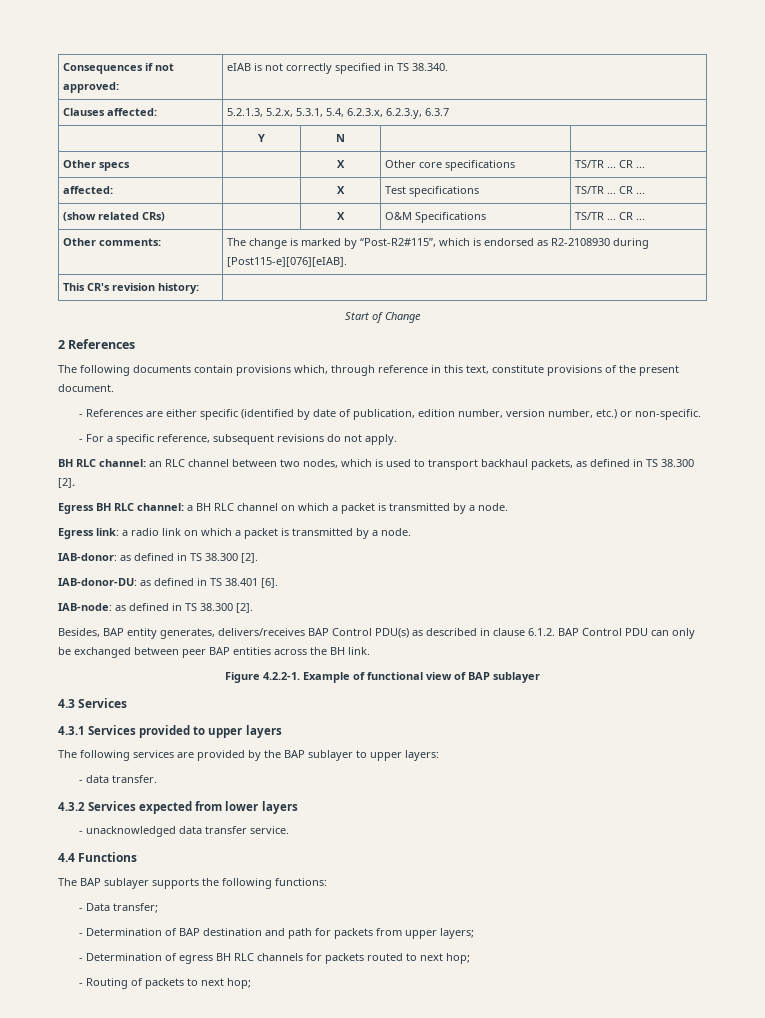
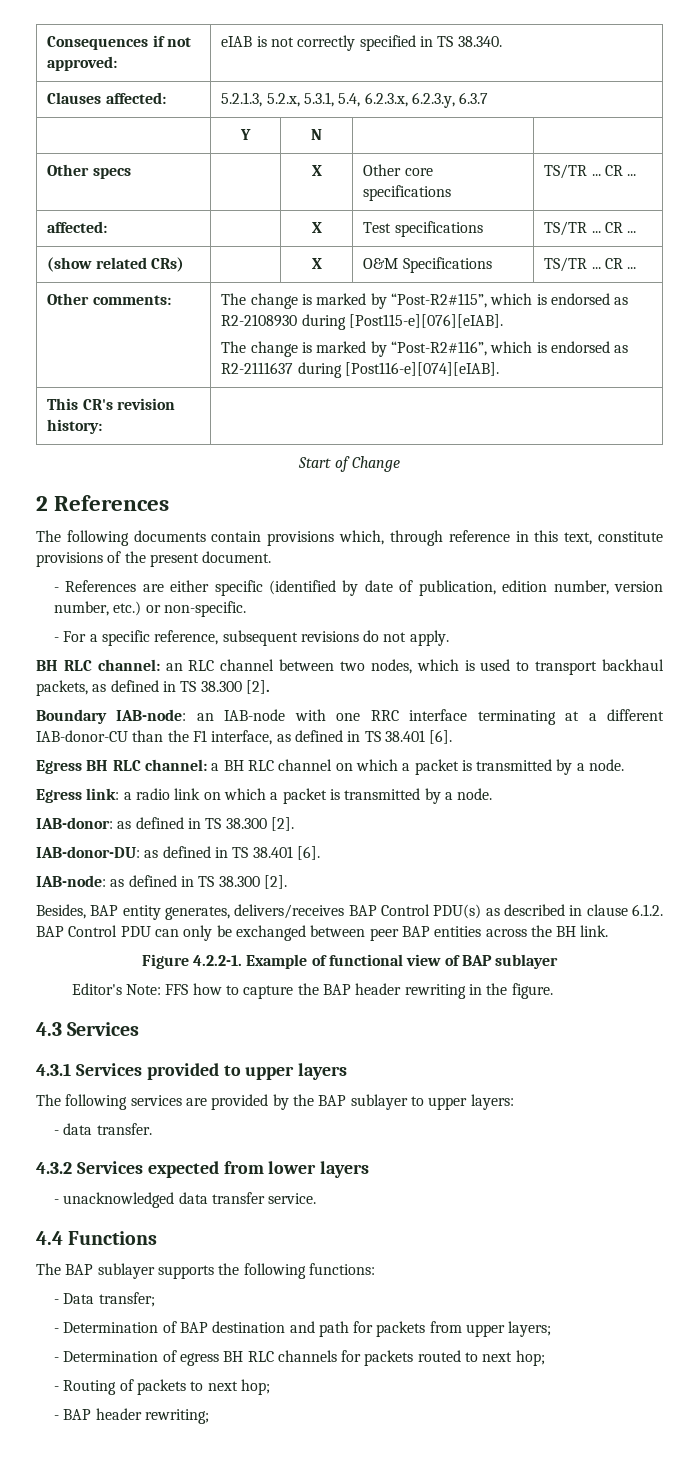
(347, 262) none -> [221,341,629,357] [221,362,499,378] // The change is marked by “Post-R2#116”, which is endorsed as R2-2111637 during [Post116-e][074][eIAB].
(75, 483) none -> [36,709,664,725] [36,730,453,745] // Boundary IAB-node: an IAB-node with one RRC interface terminating at a different IAB-donor-CU than the F1 interface, as defined in TS 38.401 [6].
(540, 677) none -> [71,983,553,999] // Editor's Note: FFS how to capture the BAP header rewriting in the figure.
(251, 983) none -> [53,1408,209,1424] // - BAP header rewriting;

